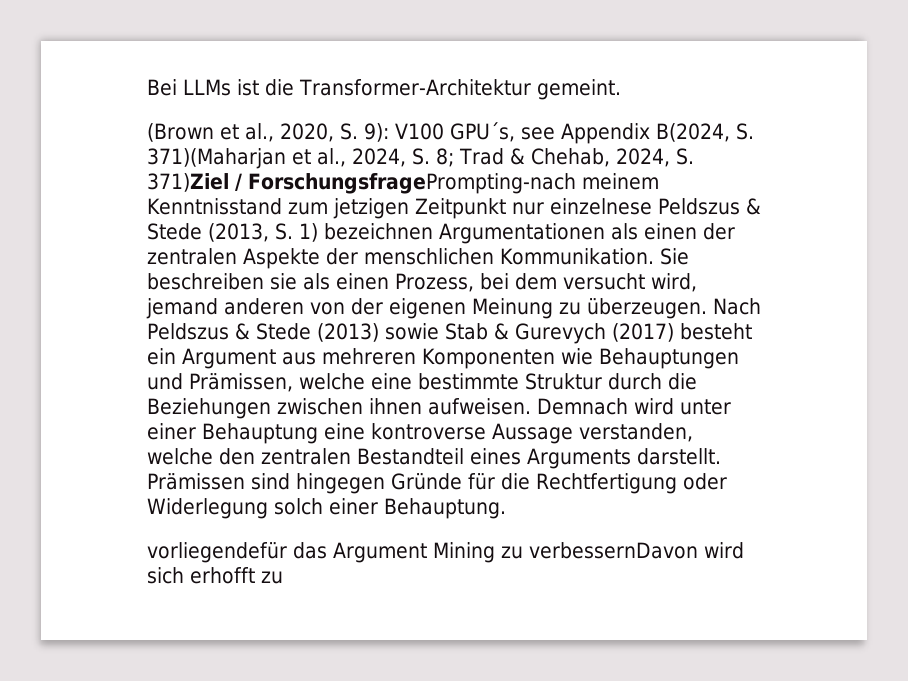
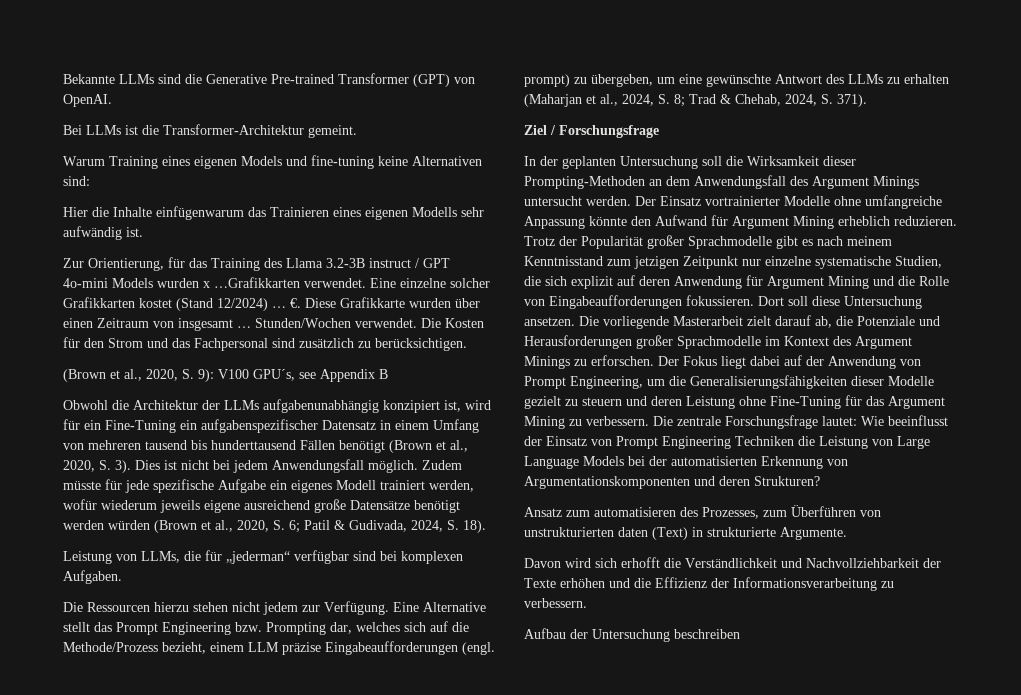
(147, 87) none -> [63,73,475,87] [63,94,112,107] Bekannte LLMs sind die Generative Pre-trained Transformer (GPT) von OpenAI. //
(621, 89) none -> [63,155,482,169] [63,176,90,186] [63,206,484,220] [63,226,143,240] [63,257,450,271] [63,277,490,288] [63,297,480,311] [63,318,484,331] [63,337,467,351] // Warum Training eines eigenen Models und fine-tuning keine Alternativen sind: // Hier die Inhalte einfügenwarum das Trainieren eines eigenen Modells sehr aufwändig ist. // Zur Orientierung, für das Training des Llama 3.2-3B instruct / GPT 4o-mini Models wurden x …Grafikkarten verwendet. Eine einzelne solcher Grafikkarten kostet (Stand 12/2024) … €. Diese Grafikkarte wurden über einen Zeitraum von insgesamt … Stunden/Wochen verwendet. Die Kosten für den Strom und das Fachpersonal sind zusätzlich zu berücksichtigen.
[656,123,754,142] [147,148,286,169] B(2024, S. 371)(Maharjan -> [379,369,388,379] [63,399,491,413] [63,419,479,433] [63,440,468,453] [63,459,462,473] [63,479,474,493] [63,499,460,513] [63,520,486,533] [63,550,463,564] [63,570,122,584] [63,601,486,615] [63,621,469,635] [63,641,495,655] [524,74,949,87] [524,94,582,107] B // Obwohl die Architektur der LLMs aufgabenunabhängig konzipiert ist, wird für ein Fine-Tuning ein aufgabenspezifischer Datensatz in einem Umfang von mehreren tausend bis hunderttausend Fällen benötigt (Brown et al., 2020, S. 3). Dies ist nicht bei jedem Anwendungsfall möglich. Zudem müsste für jede spezifische Aufgabe ein eigenes Modell trainiert werden, wofür wiederum jeweils eigene ausreichend große Datensätze benötigt werden würden (Brown et al., 2020, S. 6; Patil & Gudivada, 2024, S. 18). // Leistung von LLMs, die für „jederman“ verfügbar sind bei komplexen Aufgaben. // Die Ressourcen hierzu stehen nicht jedem zur Verfügung. Eine Alternative stellt das Prompt Engineering bzw. Prompting dar, welches sich auf die Methode/Prozess bezieht, einem LLM präzise Eingabeaufforderungen (engl. prompt) zu übergeben, um eine gewünschte Antwort des LLMs zu erhalten (Maharjan
[147,173,576,194] 371)Ziel / ForschungsfragePrompting-nach -> [837,94,867,107] [524,125,659,138] [524,156,856,169] [524,175,919,189] [524,195,942,209] [524,215,957,229] [524,235,843,249] 371). // Ziel / Forschungsfrage // In der geplanten Untersuchung soll die Wirksamkeit dieser Prompting-Methoden an dem Anwendungsfall des Argument Minings untersucht werden. Der Einsatz vortrainierter Modelle ohne umfangreiche Anpassung könnte den Aufwand für Argument Mining erheblich reduzieren. Trotz der Popularität großer Sprachmodelle gibt es nach
[549,198,761,215] [147,223,735,244] [147,248,689,269] [147,273,697,292] [146,298,761,319] [147,323,752,344] [147,348,739,369] [147,373,697,392] [147,398,731,419] [147,423,693,444] [147,448,721,469] [147,473,727,494] [147,498,506,519] [147,542,744,563] [147,567,283,584] einzelnese Peldszus & Stede (2013, S. 1) bezeichnen Argumentationen als einen der zentralen Aspekte der menschlichen Kommunikation. Sie beschreiben sie als einen Prozess, bei dem versucht wird, jemand anderen von der eigenen Meinung zu überzeugen. Nach Peldszus & Stede (2013) sowie Stab & Gurevych (2017) besteht ein Argument aus mehreren Komponenten wie Behauptungen und Prämissen, welche eine bestimmte Struktur durch die Beziehungen zwischen ihnen aufweisen. Demnach wird unter einer Behauptung eine kontroverse Aussage verstanden, welche den zentralen Bestandteil eines Arguments darstellt. Prämissen sind hingegen Gründe für die Rechtfertigung oder Widerlegung solch einer Behauptung. // vorliegendefür das Argument Mining zu verbessernDavon wird sich erhofft zu -> [765,256,942,269] [524,275,949,289] [524,295,922,309] [524,315,940,329] [524,335,912,349] [524,355,921,369] [524,375,934,389] [524,395,945,409] [524,415,948,429] [524,436,930,449] [524,456,848,469] [524,476,820,489] [524,505,881,519] [524,527,847,540] [524,557,941,568] [524,577,894,591] [524,598,587,608] [524,628,740,642] einzelne systematische Studien, die sich explizit auf deren Anwendung für Argument Mining und die Rolle von Eingabeaufforderungen fokussieren. Dort soll diese Untersuchung ansetzen. Die vorliegende Masterarbeit zielt darauf ab, die Potenziale und Herausforderungen großer Sprachmodelle im Kontext des Argument Minings zu erforschen. Der Fokus liegt dabei auf der Anwendung von Prompt Engineering, um die Generalisierungsfähigkeiten dieser Modelle gezielt zu steuern und deren Leistung ohne Fine-Tuning für das Argument Mining zu verbessern. Die zentrale Forschungsfrage lautet: Wie beeinflusst der Einsatz von Prompt Engineering Techniken die Leistung von Large Language Models bei der automatisierten Erkennung von Argumentationskomponenten und deren Strukturen? // Ansatz zum automatisieren des Prozesses, zum Überführen von unstrukturierten daten (Text) in strukturierte Argumente. // Davon wird sich erhofft die Verständlichkeit und Nachvollziehbarkeit der Texte erhöhen und die Effizienz der Informationsverarbeitung zu verbessern. // Aufbau der Untersuchung beschreiben

